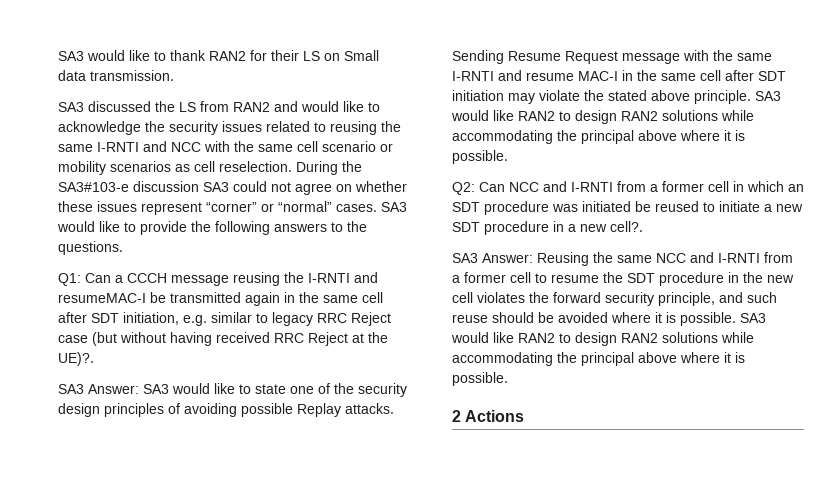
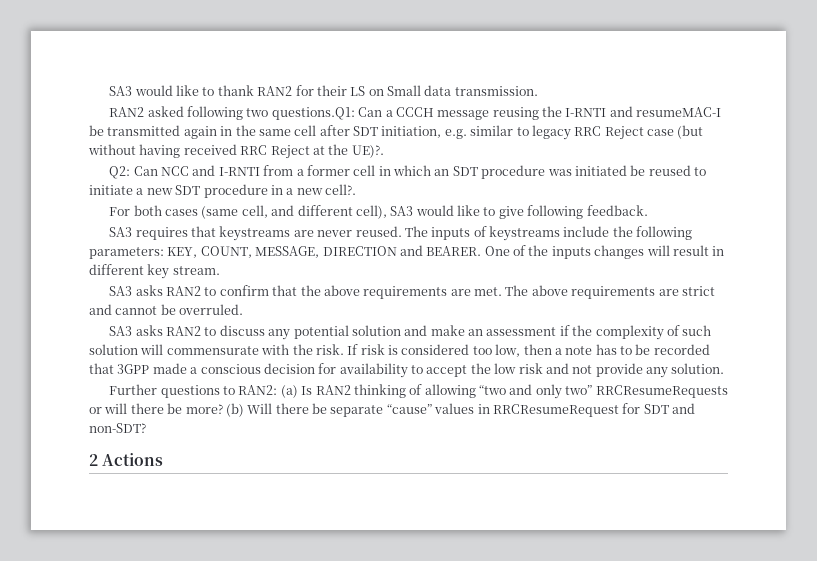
[58,101,380,112] [58,121,401,135] [58,141,393,152] [58,161,362,175] [58,181,407,195] [58,201,407,215] [57,221,367,235] [58,241,123,255] [58,273,81,286] SA3 discussed the LS from RAN2 and would like to acknowledge the security issues related to reusing the same I-RNTI and NCC with the same cell scenario or mobility scenarios as cell reselection. During the SA3#103-e discussion SA3 could not agree on whether these issues represent “corner” or “normal” cases. SA3 would like to provide the following answers to the questions. // Q1: -> [109,106,355,120] RAN2 asked following two questions.Q1:
[58,383,407,397] [58,403,394,417] [452,50,772,64] [452,70,786,81] [452,90,781,104] [451,110,754,124] [452,130,745,144] [452,150,508,164] // SA3 Answer: SA3 would like to state one of the security design principles of avoiding possible Replay attacks. Sending Resume Request message with the same I-RNTI and resume MAC-I in the same cell after SDT initiation may violate the stated above principle. SA3 would like RAN2 to design RAN2 solutions while accommodating the principal above where it is possible. -> (384, 151) none
[452,252,793,266] [452,272,794,286] [452,292,777,306] [452,312,766,326] [451,332,754,346] [452,352,745,366] [452,372,508,386] SA3 Answer: Reusing the same NCC and I-RNTI from a former cell to resume the SDT procedure in the new cell violates the forward security principle, and such reuse should be avoided where it is possible. SA3 would like RAN2 to design RAN2 solutions while accommodating the principal above where it is possible. -> [109,205,648,219] [109,226,693,241] [89,245,725,259] [89,264,220,279] [109,285,715,299] [89,304,244,315] [109,325,712,340] [89,344,710,357] [89,363,725,378] [109,384,728,399] [89,403,695,417] [89,423,146,433] For both cases (same cell, and different cell), SA3 would like to give following feedback. // SA3 requires that keystreams are never reused. The inputs of keystreams include the following parameters: KEY, COUNT, MESSAGE, DIRECTION and BEARER. One of the inputs changes will result in different key stream. // SA3 asks RAN2 to confirm that the above requirements are met. The above requirements are strict and cannot be overruled. // SA3 asks RAN2 to discuss any potential solution and make an assessment if the complexity of such solution will commensurate with the risk. If risk is considered too low, then a note has to be recorded that 3GPP made a conscious decision for availability to accept the low risk and not provide any solution. // Further questions to RAN2: (a) Is RAN2 thinking of allowing “two and only two” RRCResumeRequests or will there be more? (b) Will there be separate “cause” values in RRCResumeRequest for SDT and non-SDT?

